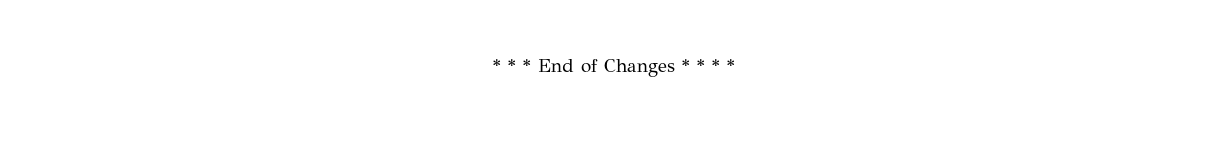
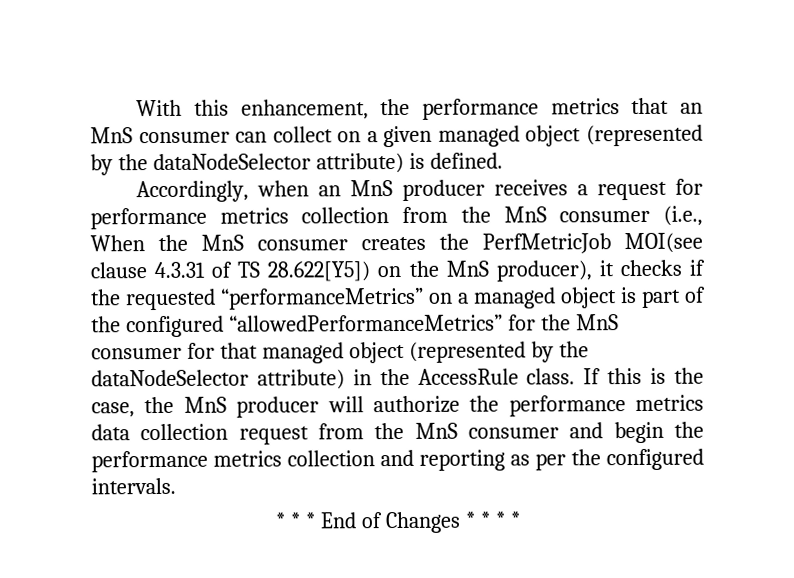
(492, 65) none -> [136,97,703,120] [90,124,703,148] [90,152,503,176] [136,178,704,203] [90,205,704,230] [90,232,703,254] [90,259,705,282] [90,286,706,311] [91,314,619,338] [91,341,589,364] [91,367,705,390] [91,394,704,418] [91,421,704,445] [91,448,704,473] [91,477,176,495] With this enhancement, the performance metrics that an MnS consumer can collect on a given managed object (represented by the dataNodeSelector attribute) is defined. // Accordingly, when an MnS producer receives a request for performance metrics collection from the MnS consumer (i.e., When the MnS consumer creates the PerfMetricJob MOI(see clause 4.3.31 of TS 28.622[Y5]) on the MnS producer), it checks if the requested “performanceMetrics” on a managed object is part of the configured “allowedPerformanceMetrics” for the MnS consumer for that managed object (represented by the dataNodeSelector attribute) in the AccessRule class. If this is the case, the MnS producer will authorize the performance metrics data collection request from the MnS consumer and begin the performance metrics collection and reporting as per the configured intervals. //

